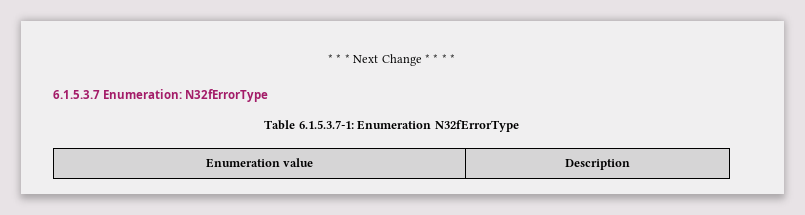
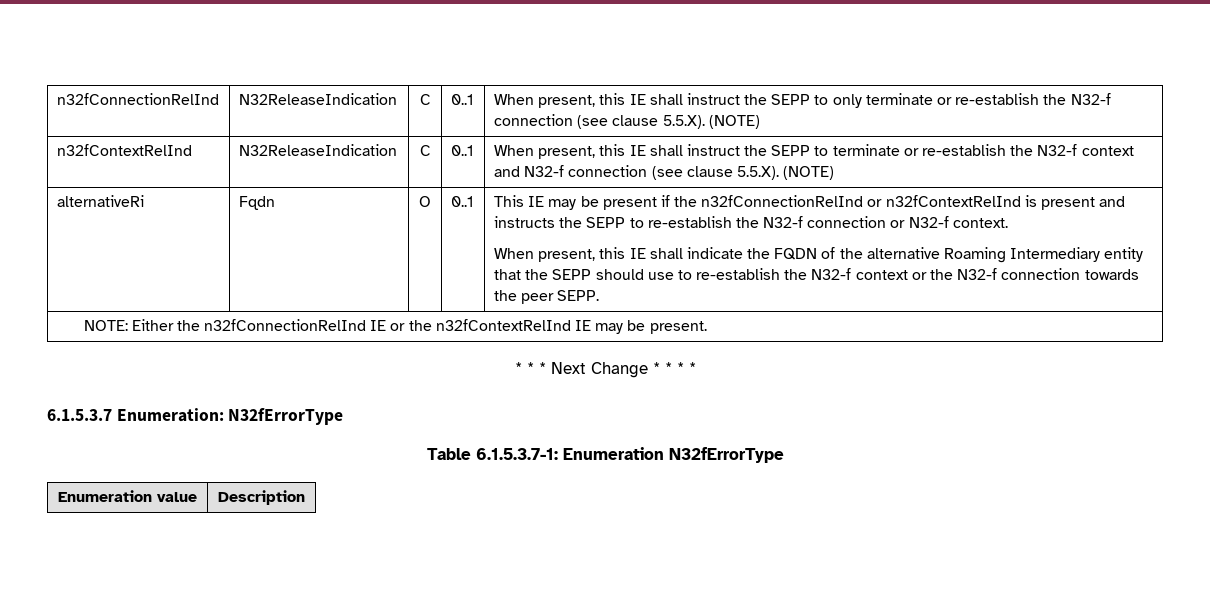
(328, 58) none -> [56,93,219,105] [238,93,397,105] [419,94,431,105] [450,94,473,105] [493,93,1111,108] [493,114,760,129] [56,144,192,156] [238,144,397,156] [419,145,431,156] [450,145,473,156] [493,144,1134,159] [493,165,835,180] [56,195,144,207] [238,196,275,210] [419,196,431,207] [450,196,473,207] [493,195,1126,210] [493,216,1008,228] [493,247,1144,263] [493,268,1139,280] [493,290,600,304] [83,319,707,334] n32fConnectionRelInd | N32ReleaseIndication | C | 0..1 | When present, this IE shall instruct the SEPP to only terminate or re-establish the N32-f connection (see clause 5.5.X). (NOTE) // n32fContextRelInd | N32ReleaseIndication | C | 0..1 | When present, this IE shall instruct the SEPP to terminate or re-establish the N32-f context and N32-f connection (see clause 5.5.X). (NOTE) // alternativeRi | Fqdn | O | 0..1 | This IE may be present if the n32fConnectionRelInd or n32fContextRelInd is present and instructs the SEPP to re-establish the N32-f connection or N32-f context. // When present, this IE shall indicate the FQDN of the alternative Roaming Intermediary entity that the SEPP should use to re-establish the N32-f context or the N32-f connection towards the peer SEPP. // NOTE: Either the n32fConnectionRelInd IE or the n32fContextRelInd IE may be present. //

